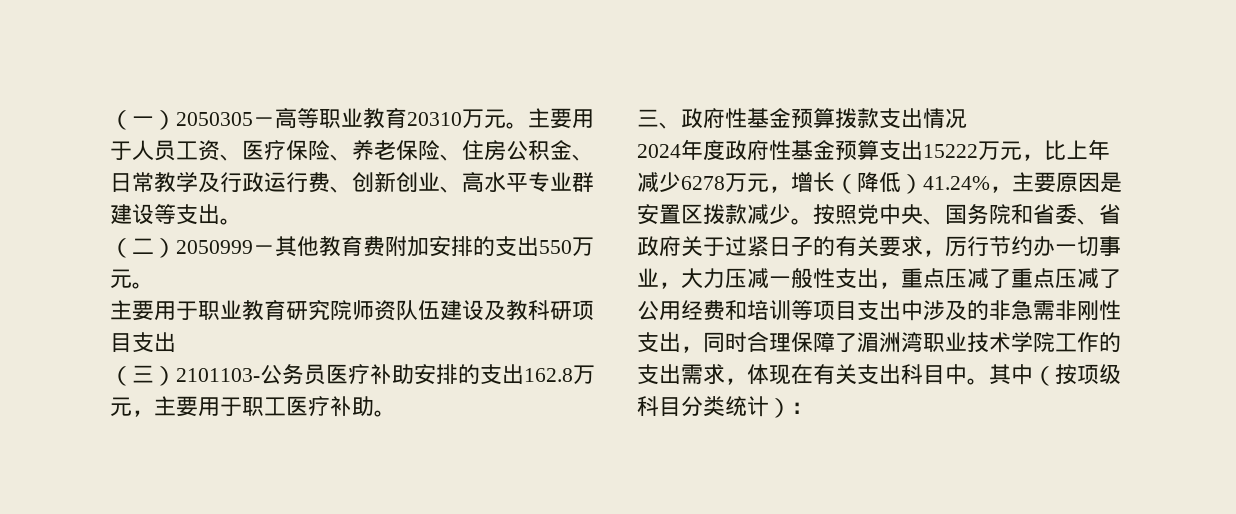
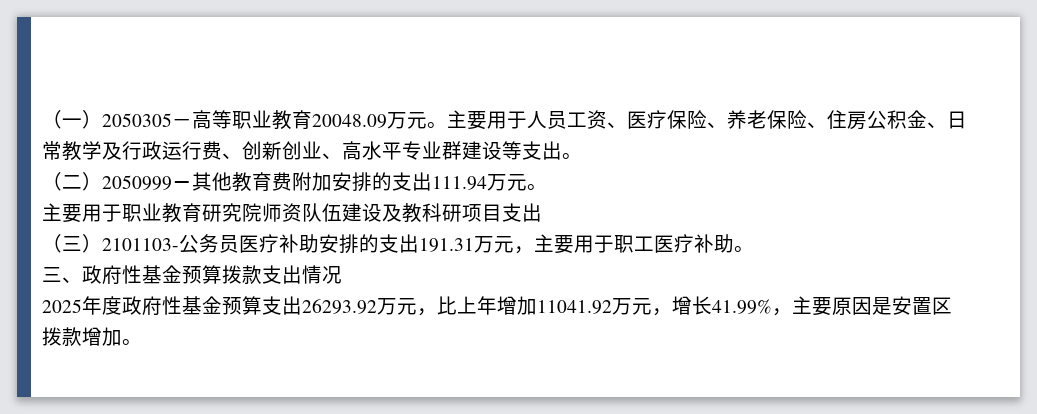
[407,112,462,126] 20310 -> [312,114,387,128] 20048.09
[539,240,572,254] 550 -> [432,176,487,190] 111.94
[524,368,573,382] 162.8 -> [419,238,474,252] 191.31
[637,144,681,158] 2024 -> [42,299,82,313] 2025
[923,144,978,158] 15222 -> [302,299,377,314] 26293.92
[637,172,725,192] 减少6278 -> [497,296,612,315] 增加11041.92
[835,172,990,194] （降低）41.24% -> [712,299,772,314] 41.99%
[747,204,1121,225] [637,236,1121,257] [637,268,1121,289] [637,300,1121,321] [637,331,1121,353] [637,364,1121,386] [637,396,813,418] 减少。按照党中央、国务院和省委、省政府关于过紧日子的有关要求，厉行节约办一切事业，大力压减一般性支出，重点压减了重点压减了公用经费和培训等项目支出中涉及的非急需非刚性支出，同时合理保障了湄洲湾职业技术学院工作的支出需求，体现在有关支出科目中。其中（按项级科目分类统计）： -> [82,327,142,346] 增加。

